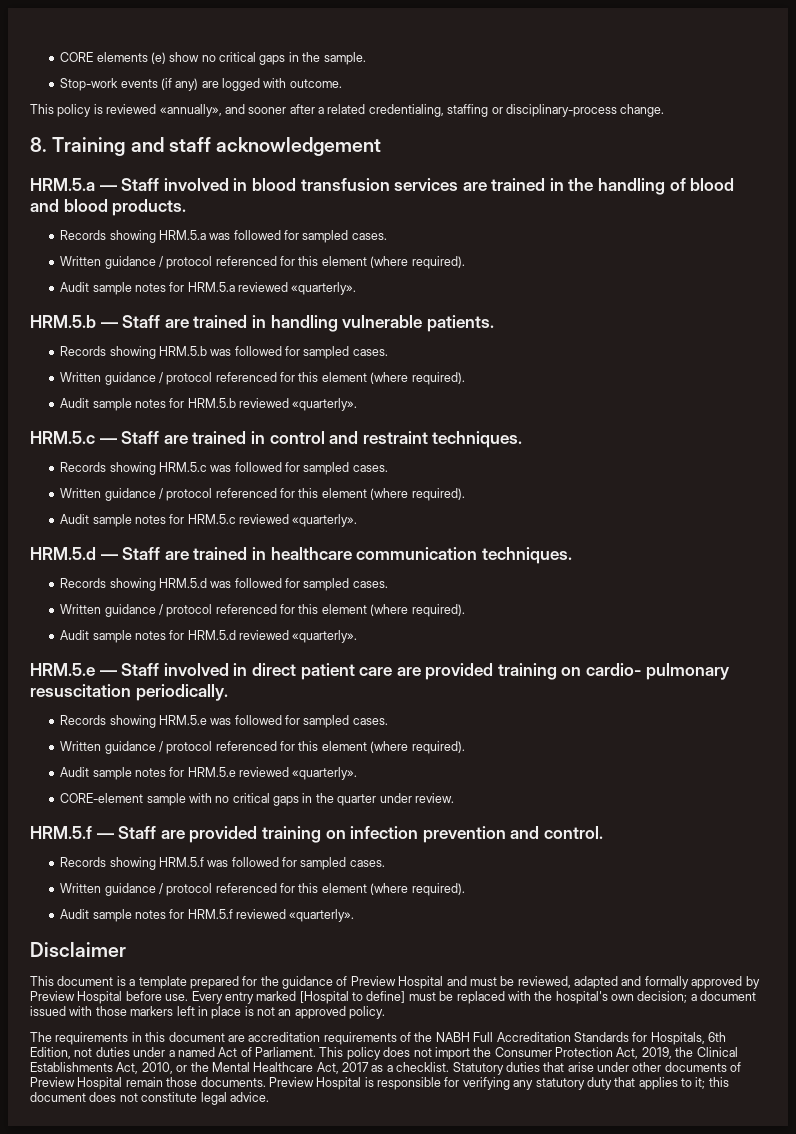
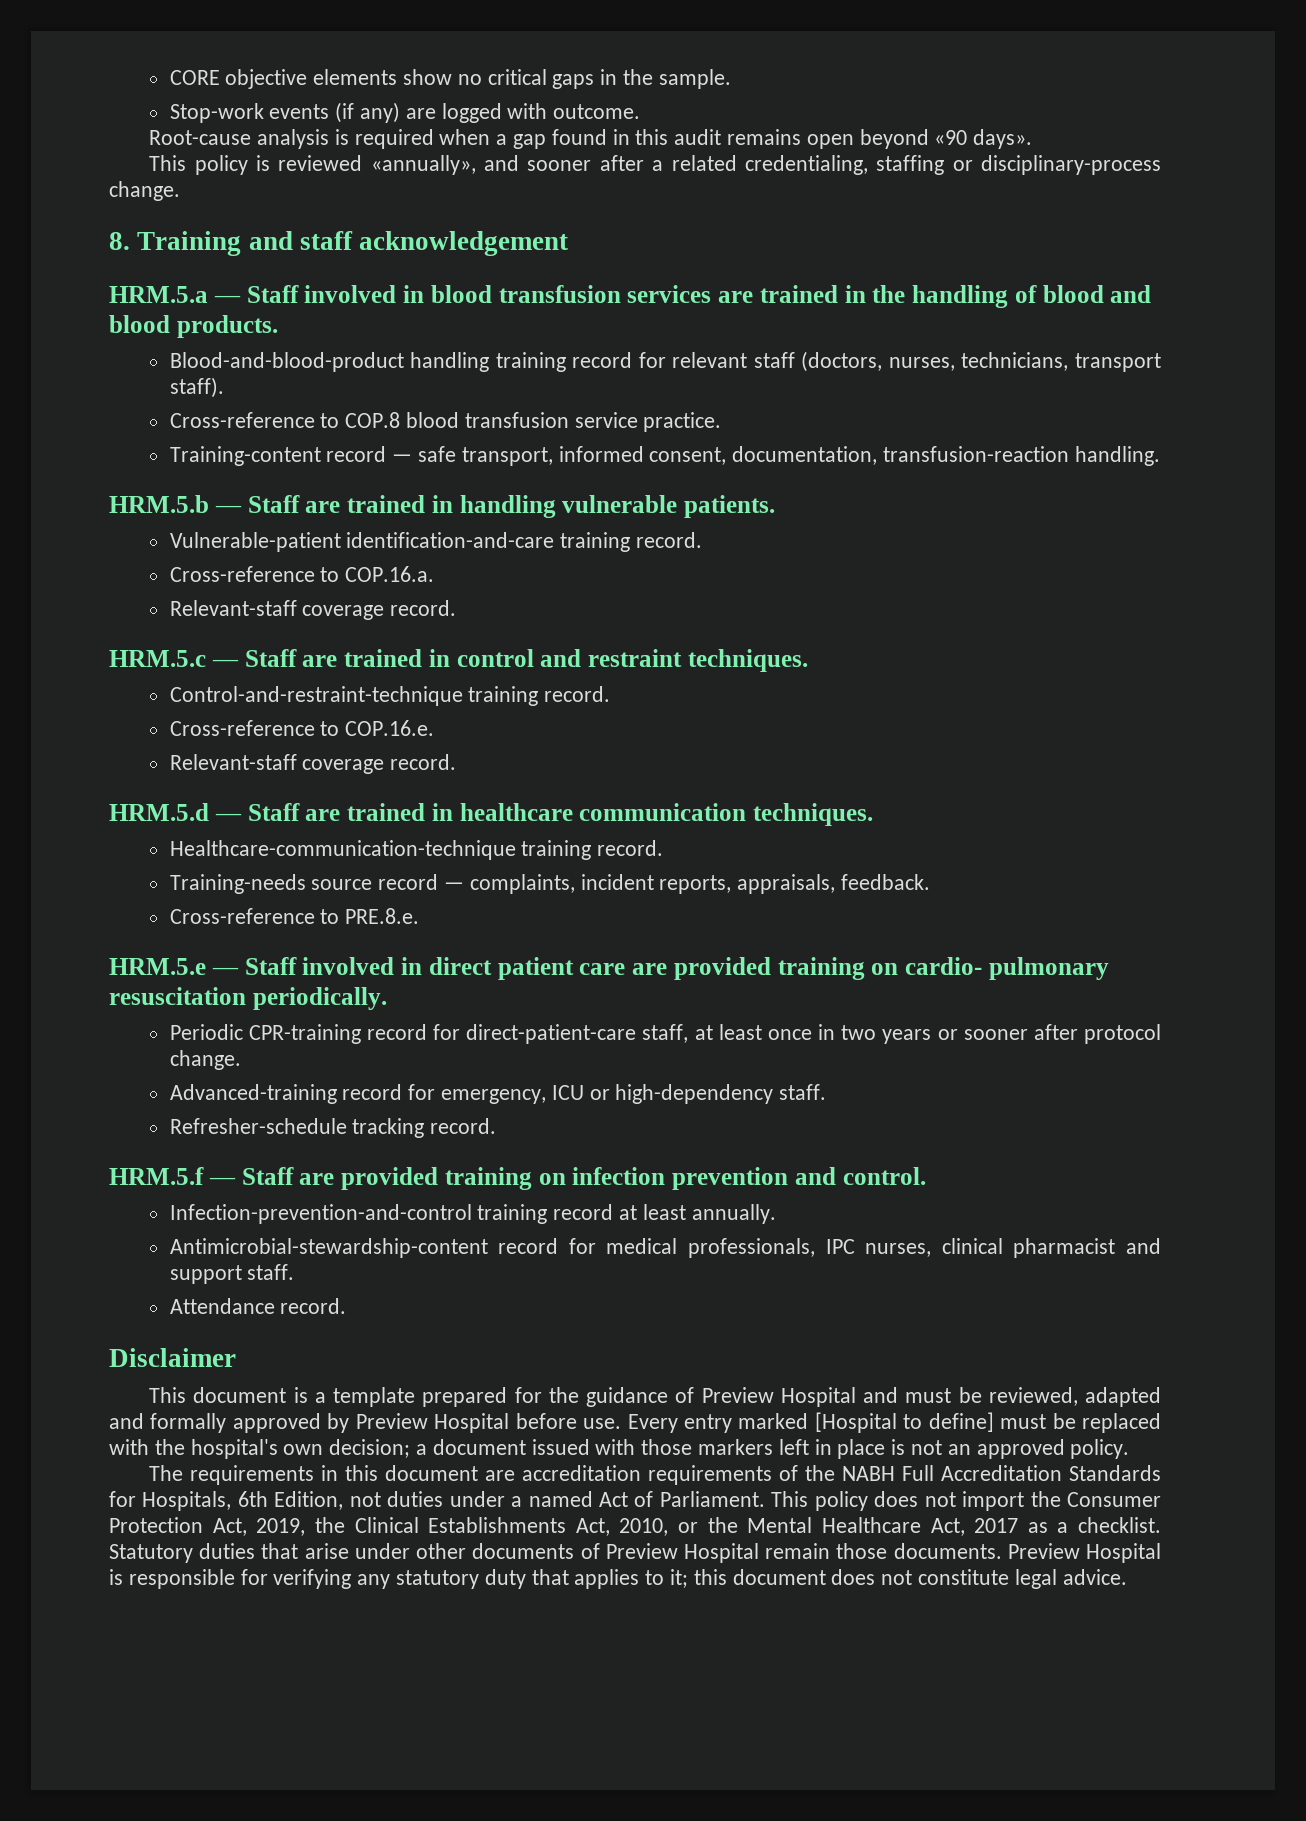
[96,52,166,64] elements (e) -> [225,69,398,89] objective elements
(342, 83) none -> [149,129,1033,149] // Root-cause analysis is required when a gap found in this audit remains open beyond «90 days».
[60,230,387,243] [60,256,465,269] [60,282,357,295] Records showing HRM.5.a was followed for sampled cases. // Written guidance / protocol referenced for this element (where required). // Audit sample notes for HRM.5.a reviewed «quarterly». -> [169,351,1161,372] [169,377,224,398] [169,412,722,432] [169,446,1160,466] Blood-and-blood-product handling training record for relevant staff (doctors, nurses, technicians, transport staff). // Cross-reference to COP.8 blood transfusion service practice. // Training-content record — safe transport, informed consent, documentation, transfusion-reaction handling.
[60,346,388,359] [60,372,465,385] [60,398,358,411] Records showing HRM.5.b was followed for sampled cases. // Written guidance / protocol referenced for this element (where required). // Audit sample notes for HRM.5.b reviewed «quarterly». -> [169,532,702,552] [169,566,435,582] [169,600,457,620] Vulnerable-patient identification-and-care training record. // Cross-reference to COP.16.a. // Relevant-staff coverage record.
[60,462,388,475] [60,488,465,501] [60,514,358,527] Records showing HRM.5.c was followed for sampled cases. // Written guidance / protocol referenced for this element (where required). // Audit sample notes for HRM.5.c reviewed «quarterly». -> [169,686,611,706] [169,720,435,736] [169,754,457,774] Control-and-restraint-technique training record. // Cross-reference to COP.16.e. // Relevant-staff coverage record.
[60,578,388,591] [60,604,465,617] [60,630,358,643] Records showing HRM.5.d was followed for sampled cases. // Written guidance / protocol referenced for this element (where required). // Audit sample notes for HRM.5.d reviewed «quarterly». -> [169,840,664,860] [169,874,930,894] [169,908,420,924] Healthcare-communication-technique training record. // Training-needs source record — complaints, incident reports, appraisals, feedback. // Cross-reference to PRE.8.e.
[60,715,388,728] [60,741,465,754] [60,767,358,780] [60,793,454,806] Records showing HRM.5.e was followed for sampled cases. // Written guidance / protocol referenced for this element (where required). // Audit sample notes for HRM.5.e reviewed «quarterly». // CORE-element sample with no critical gaps in the quarter under review. -> [169,1024,1161,1044] [169,1050,241,1070] [169,1084,827,1104] [169,1118,497,1138] Periodic CPR-training record for direct-patient-care staff, at least once in two years or sooner after protocol change. // Advanced-training record for emergency, ICU or high-dependency staff. // Refresher-schedule tracking record.
[60,857,385,870] [60,883,465,896] [60,909,355,922] Records showing HRM.5.f was followed for sampled cases. // Written guidance / protocol referenced for this element (where required). // Audit sample notes for HRM.5.f reviewed «quarterly». -> [169,1204,776,1224] [169,1238,1162,1258] [169,1264,295,1284] [169,1298,347,1314] Infection-prevention-and-control training record at least annually. // Antimicrobial-stewardship-content record for medical professionals, IPC nurses, clinical pharmacist and support staff. // Attendance record.

